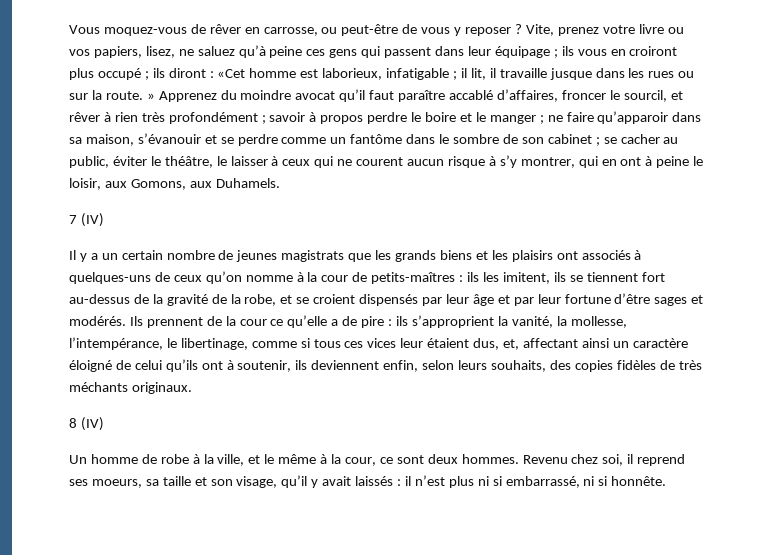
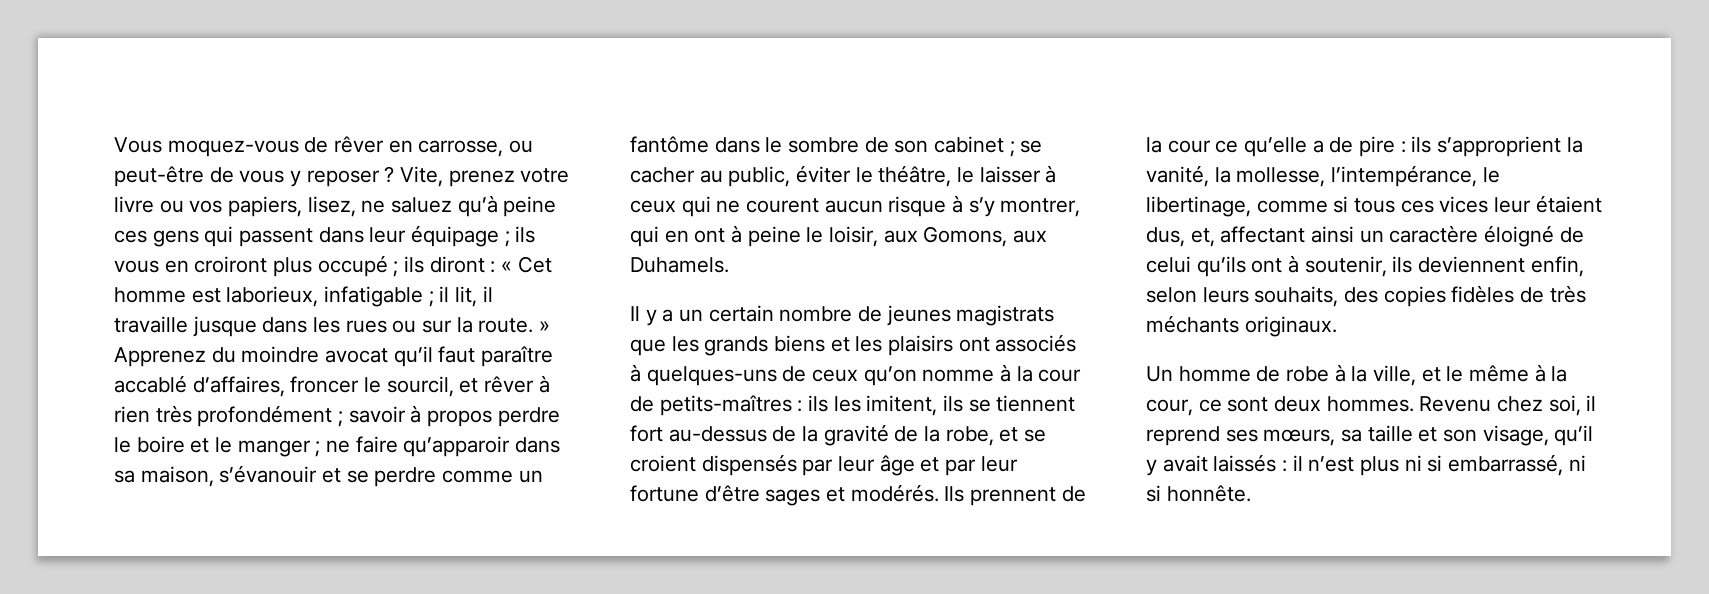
[217,69,246,78] «Cet -> [501,256,552,273] « Cet
[69,213,104,227] // 7 (IV) -> (729, 265) none
[69,417,104,431] // 8 (IV) -> (1337, 326) none
[91,479,142,488] moeurs, -> [1263,429,1336,446] mœurs,

